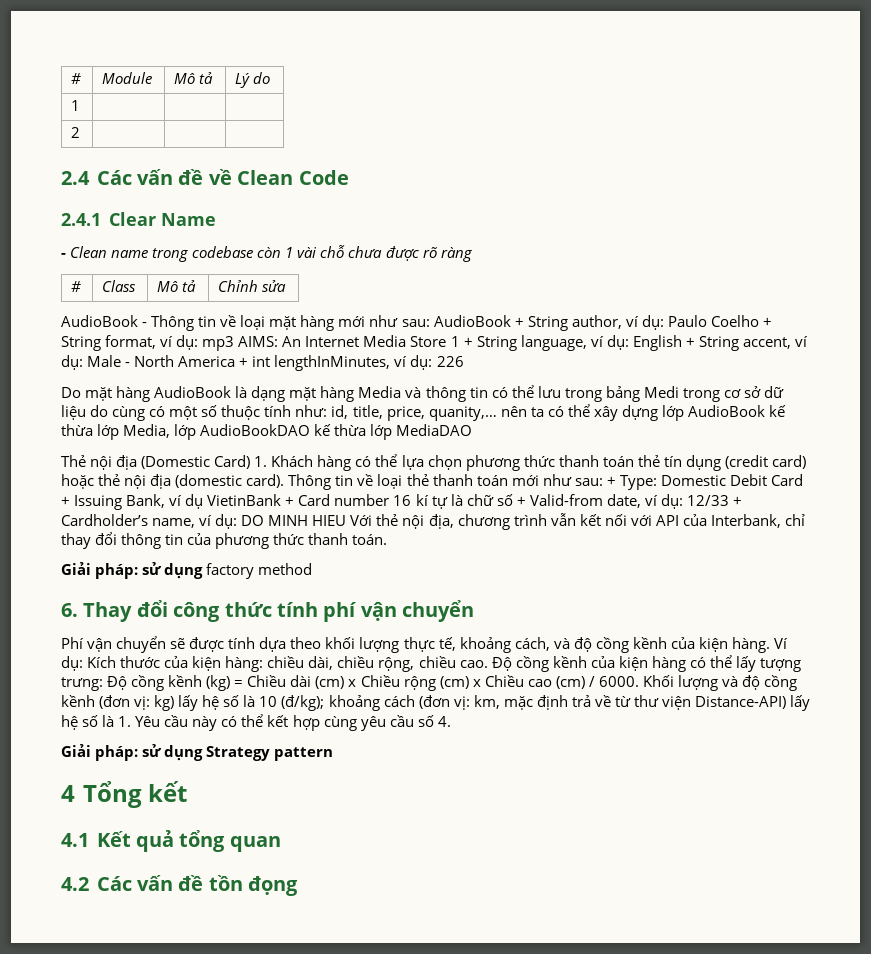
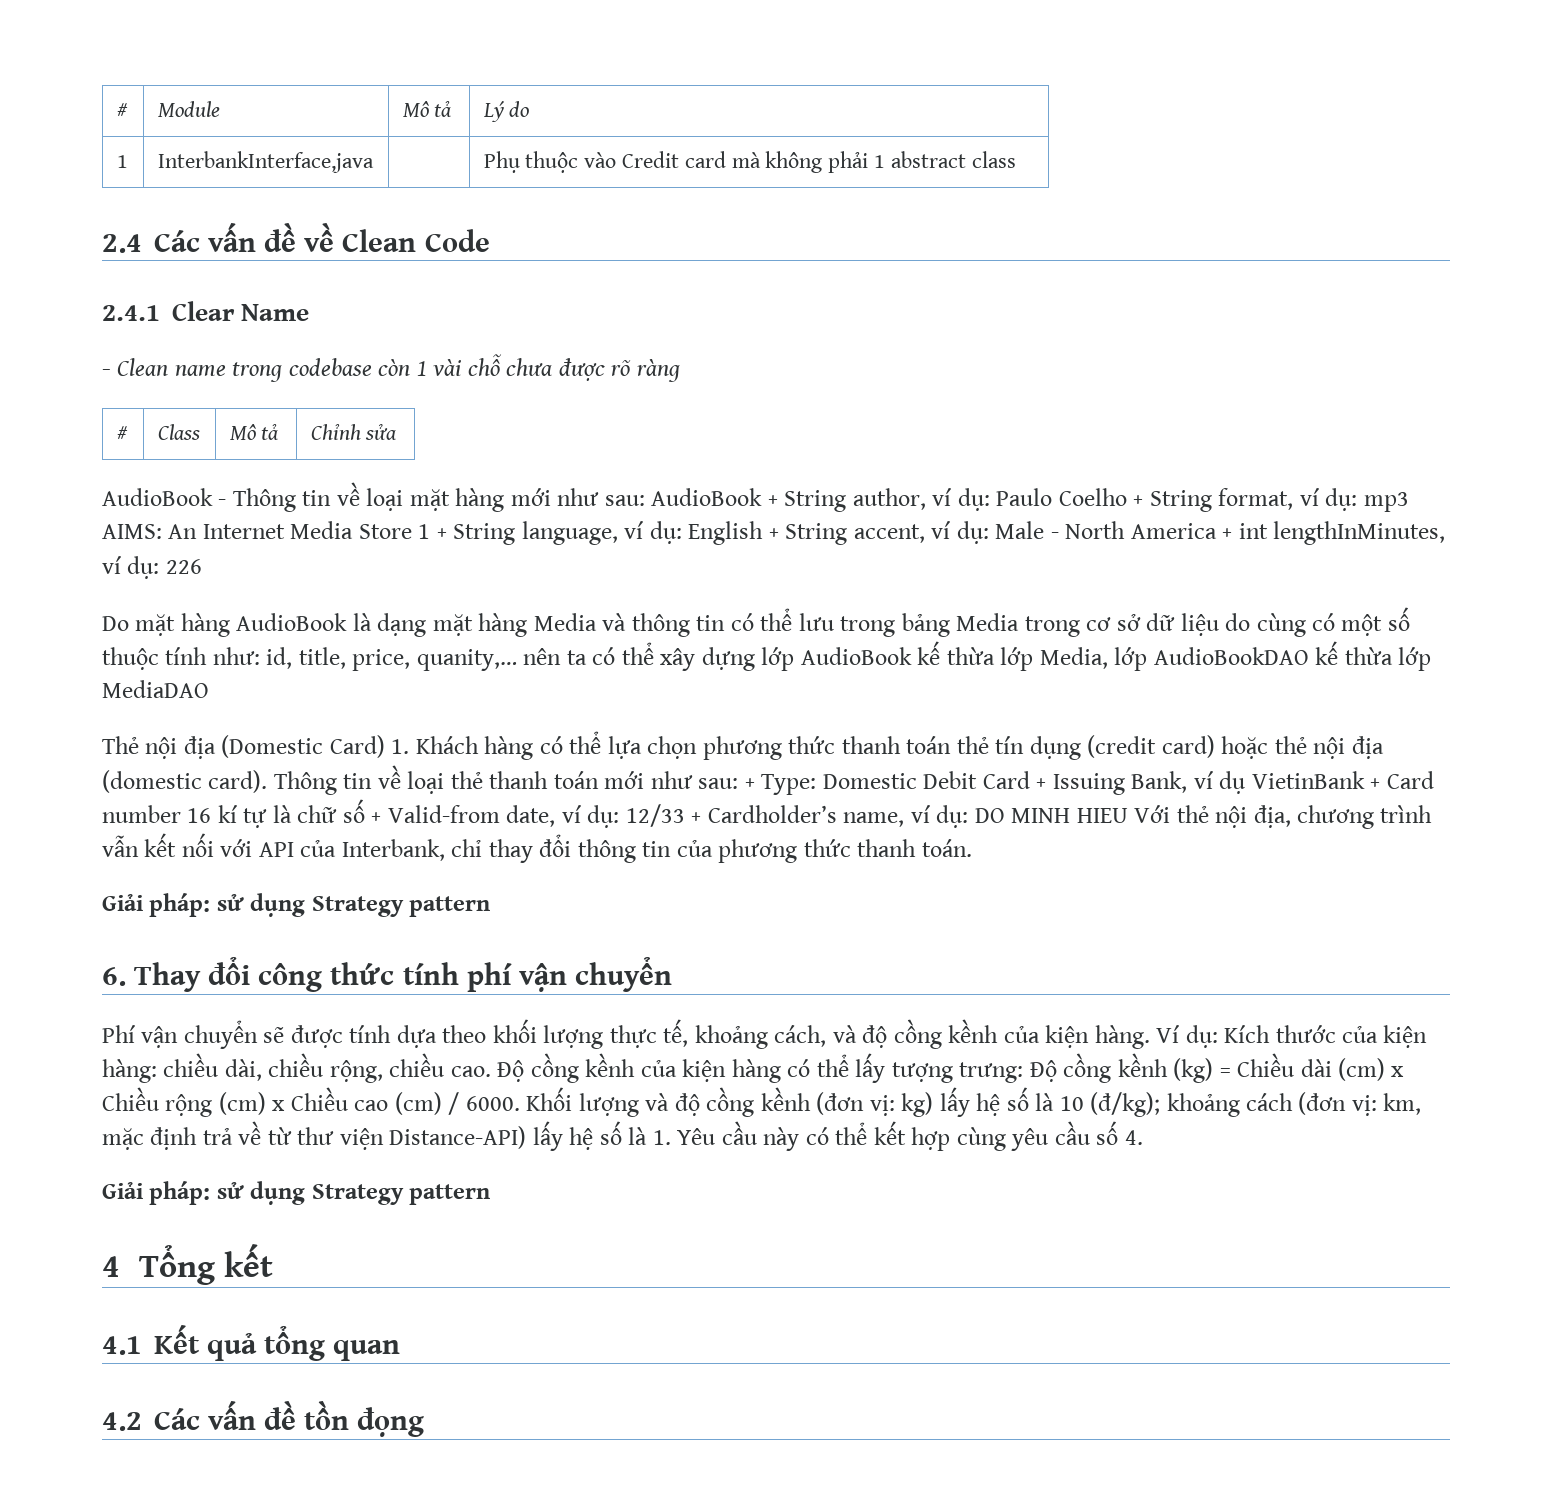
[71,127,81,138] | | // 2 | | | -> [157,151,374,173] [483,151,1016,173] InterbankInterface,java | | Phụ thuộc vào Credit card mà không phải 1 abstract class
[643,386,679,398] Medi -> [956,613,1020,631] Media
[206,563,313,579] factory method -> [311,896,491,917] Strategy pattern

